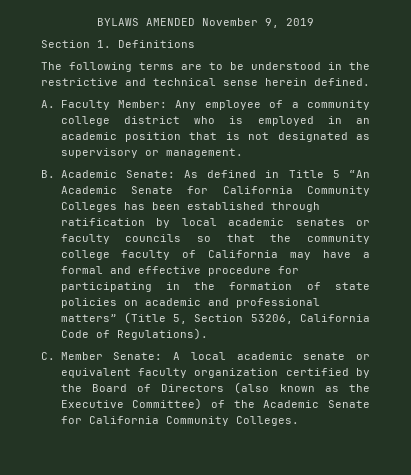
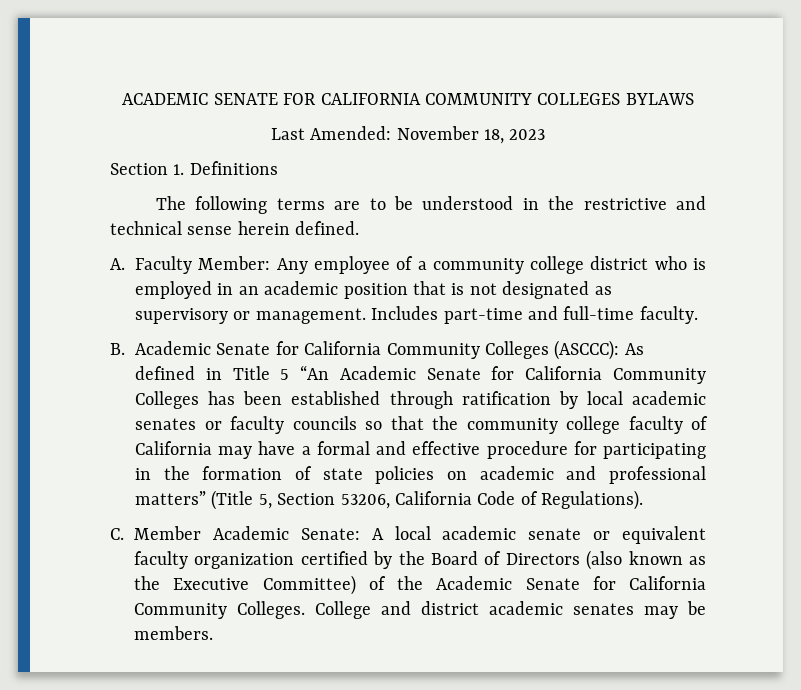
[97,18,314,28] BYLAWS AMENDED November 9, 2019 -> [122,93,694,105] [270,126,546,144] ACADEMIC SENATE FOR CALIFORNIA COMMUNITY COLLEGES BYLAWS // Last Amended: November 18, 2023
[41,170,175,178] // B. Academic Senate: -> [371,306,698,324] [110,340,620,360] Includes part-time and full-time faculty. // B. Academic Senate for California Community Colleges (ASCCC):
(103, 356) none -> [212,526,289,540] Academic
(299, 421) none -> [315,601,706,619] [134,626,213,640] College and district academic senates may be members.

